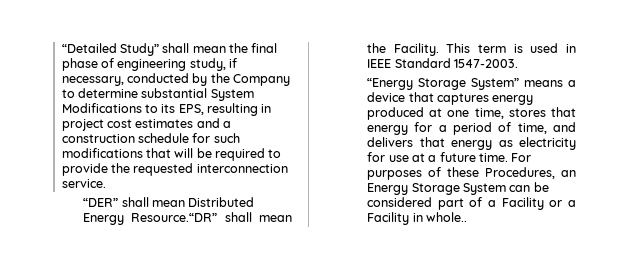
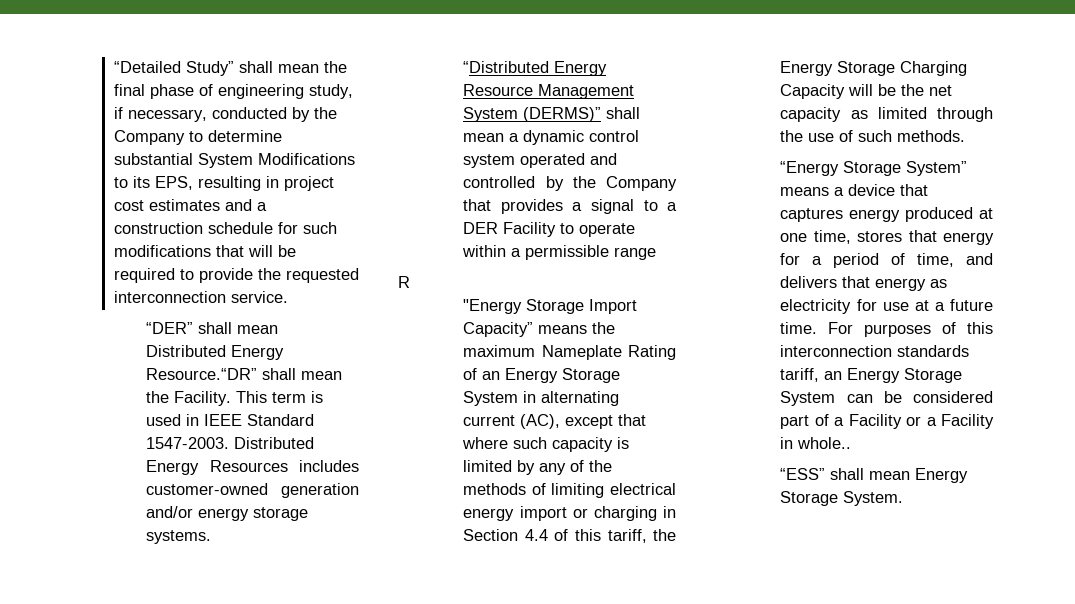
(518, 63) none -> [234,437,315,449] [146,460,359,475] [146,483,359,498] [146,506,309,521] [146,530,212,544] [463,61,608,76] [463,84,635,99] [463,107,641,122] [463,130,640,145] [463,153,618,168] [463,176,677,191] [463,199,677,214] [463,222,636,237] [462,245,657,260] [398,276,410,288] [463,299,638,314] [463,322,616,337] [463,345,676,360] [463,368,621,383] [463,391,620,406] [463,414,647,429] [462,437,630,452] [463,460,613,475] [463,483,676,498] [463,506,676,521] [463,529,676,543] [780,61,968,76] [780,84,953,99] [780,107,993,122] [780,130,966,142] Distributed Energy Resources includes customer-owned generation and/or energy storage systems. // “Distributed Energy Resource Management System (DERMS)” shall mean a dynamic control system operated and controlled by the Company that provides a signal to a DER Facility to operate within a permissible range // R // "Energy Storage Import Capacity” means the maximum Nameplate Rating of an Energy Storage System in alternating current (AC), except that where such capacity is limited by any of the methods of limiting electrical energy import or charging in Section 4.4 of this tariff, the Energy Storage Charging Capacity will be the net capacity as limited through the use of such methods.
[447,167,556,179] these Procedures, -> [967,322,993,334] [780,345,970,357] [780,368,820,382] this interconnection standards tariff,
(467, 217) none -> [780,468,969,483] [780,491,904,506] // “ESS” shall mean Energy Storage System.

